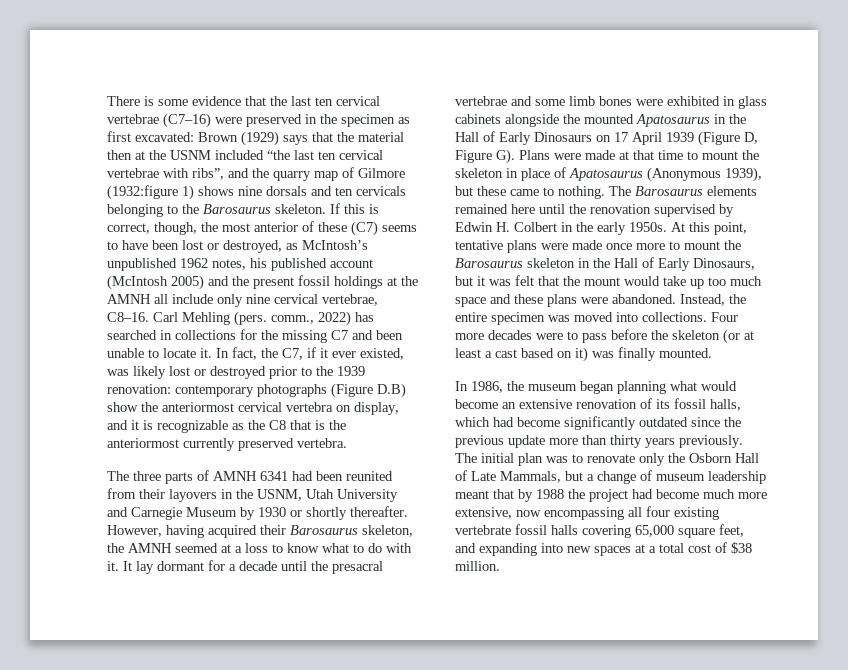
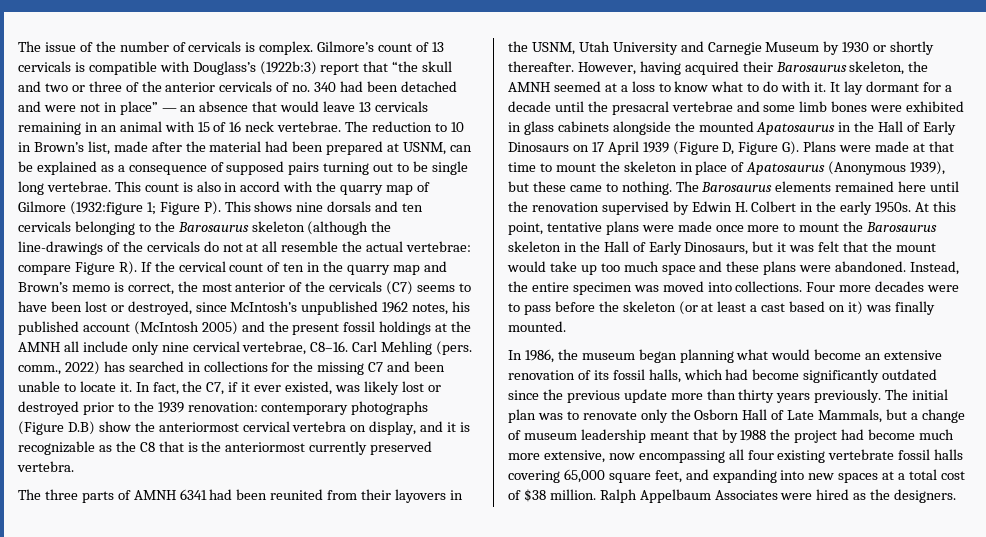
[107,96,380,106] [107,113,410,128] [107,131,404,146] [107,150,383,160] [107,168,249,180] There is some evidence that the last ten cervical vertebrae (C7–16) were preserved in the specimen as first excavated: Brown (1929) says that the material then at the USNM included “the last ten cervical vertebrae with ribs”, and -> [18,41,444,55] [18,61,453,75] [18,81,457,92] [18,101,428,115] [18,121,464,135] [18,141,472,155] [18,161,468,175] [18,181,314,195] The issue of the number of cervicals is complex. Gilmore’s count of 13 cervicals is compatible with Douglass’s (1922b:3) report that “the skull and two or three of the anterior cervicals of no. 340 had been detached and were not in place” — an absence that would leave 13 cervicals remaining in an animal with 15 of 16 neck vertebrae. The reduction to 10 in Brown’s list, made after the material had been prepared at USNM, can be explained as a consequence of supposed pairs turning out to be single long vertebrae. This count is also in accord with
[182,185,194,200] 1) -> [146,201,251,215] 1; Figure P). This
[275,203,365,214] skeleton. If this -> [251,221,392,235] [18,241,472,255] [18,261,447,275] [18,282,110,292] skeleton (although the line-drawings of the cervicals do not at all resemble the actual vertebrae: compare Figure R). If the cervical count of ten in the quarry map and Brown’s memo
[154,222,197,235] though, -> (174, 289) none
[318,222,347,232] these -> [305,281,383,292] the cervicals
[286,243,298,250] as -> [195,302,227,312] since
(500, 566) none -> [599,489,957,503] Ralph Appelbaum Associates were hired as the designers.

